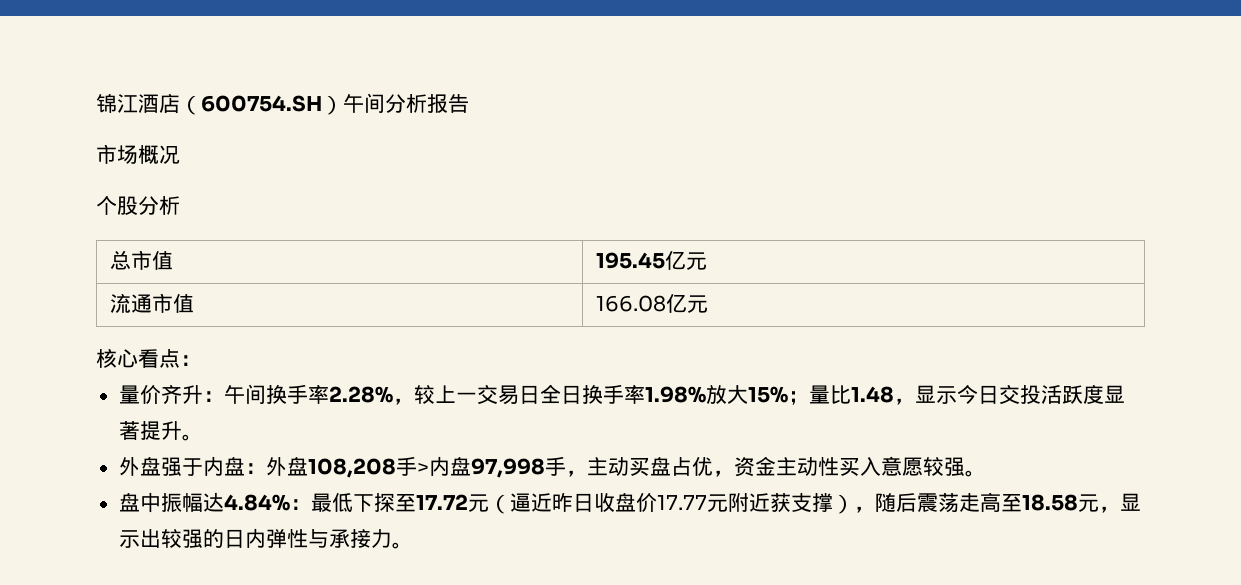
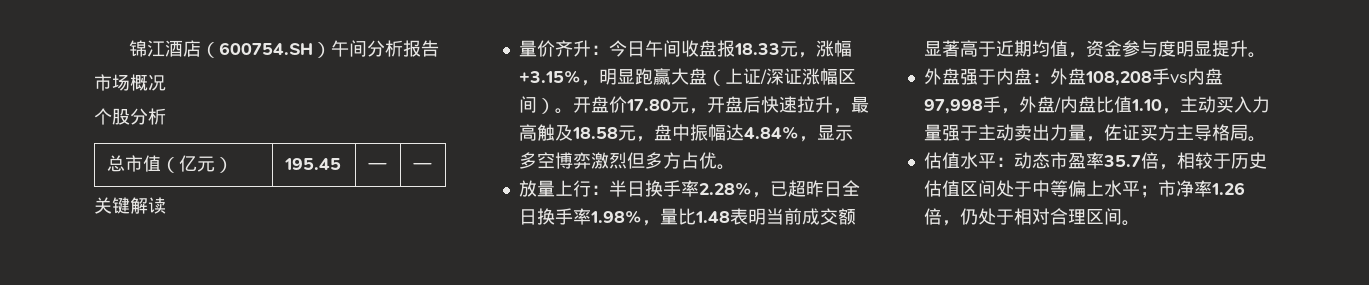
(173, 260) none -> [160,155,233,173] （亿元）
[664,251,707,270] [109,293,194,313] [595,294,708,313] [96,348,201,368] [118,384,266,404] 亿元 // 流通市值 | 166.08亿元 // 核心看点： // 量价齐升：午间 -> [367,163,387,170] [412,163,432,170] [94,197,166,214] [518,40,852,58] [518,68,856,86] [518,96,869,114] [518,124,853,142] [518,152,735,170] [518,180,645,197] | — | — // 关键解读 // 量价齐升：今日午间收盘报18.33元，涨幅+3.15%，明显跑赢大盘（上证/深证涨幅区间）。开盘价17.80元，开盘后快速拉升，最高触及18.58元，盘中振幅达4.84%，显示多空博弈激烈但多方占优。 // 放量上行：半日
[413,384,519,405] 较上一交易 -> [769,180,824,197] 已超昨
[705,384,1125,405] [118,421,140,440] 放大15%；量比1.48，显示今日交投活跃度显著 -> [641,208,856,226] [923,40,1212,58] ，量比1.48表明当前成交额显著高于近期均值，资金参与度明显
[416,462,429,474] > -> [1169,74,1187,84] vs
[586,456,986,477] [118,492,1141,514] [118,528,392,548] 主动买盘占优，资金主动性买入意愿较强。 // 盘中振幅达4.84%：最低下探至17.72元（逼近昨日收盘价17.77元附近获支撑），随后震荡走高至18.58元，显示出较强的日内弹性与承接力 -> [1018,96,1270,114] [923,124,1266,142] [923,152,1267,170] [923,180,1245,198] [923,208,1122,226] 外盘/内盘比值1.10，主动买入力量强于主动卖出力量，佐证买方主导格局。 // 估值水平：动态市盈率35.7倍，相较于历史估值区间处于中等偏上水平；市净率1.26倍，仍处于相对合理区间

